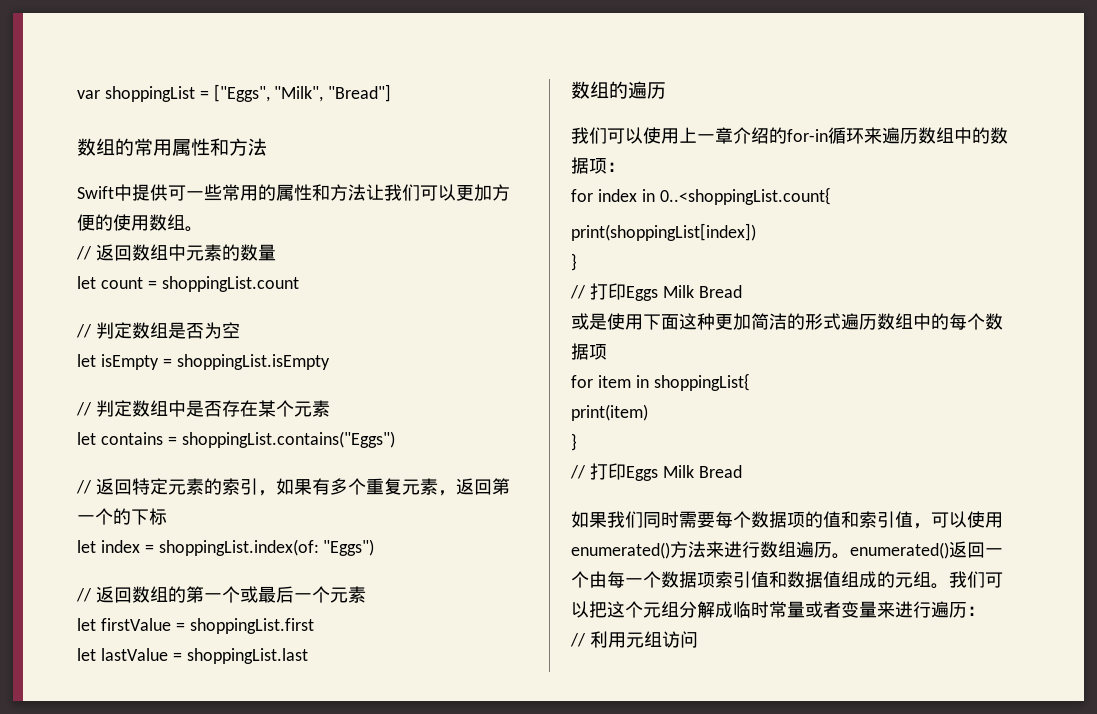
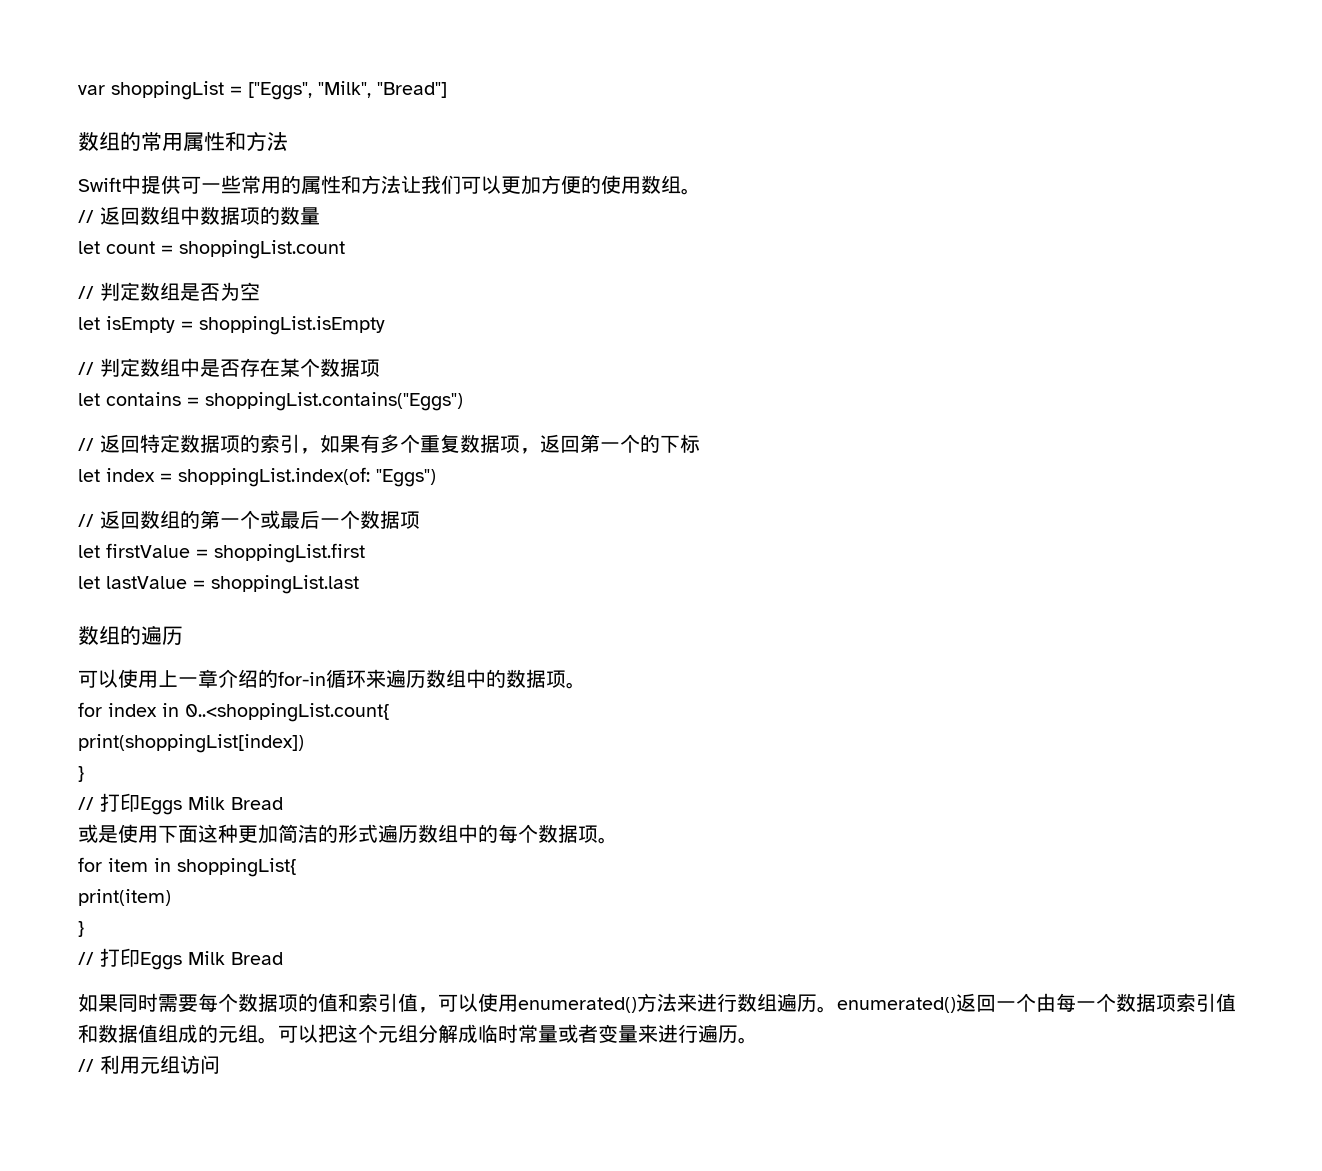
[185,244,222,261] 元素 -> [200,206,260,225] 数据项
[293,400,330,417] 元素 -> [320,358,380,377] 数据项
[167,478,204,495] 元素 -> [180,434,240,453] 数据项
[401,478,438,495] 元素 -> [460,434,520,453] 数据项
[329,586,366,603] 元素 -> [360,510,420,529] 数据项
[571,127,607,144] 我们 -> (183, 635) none
[607,162,625,172] ： -> [566,682,586,689] 。
(607, 352) none -> [598,837,618,844] 。
[607,511,643,528] 我们 -> (118, 1003) none
[949,571,985,588] 我们 -> (278, 1040) none
[967,606,985,616] ： -> [738,1037,758,1044] 。

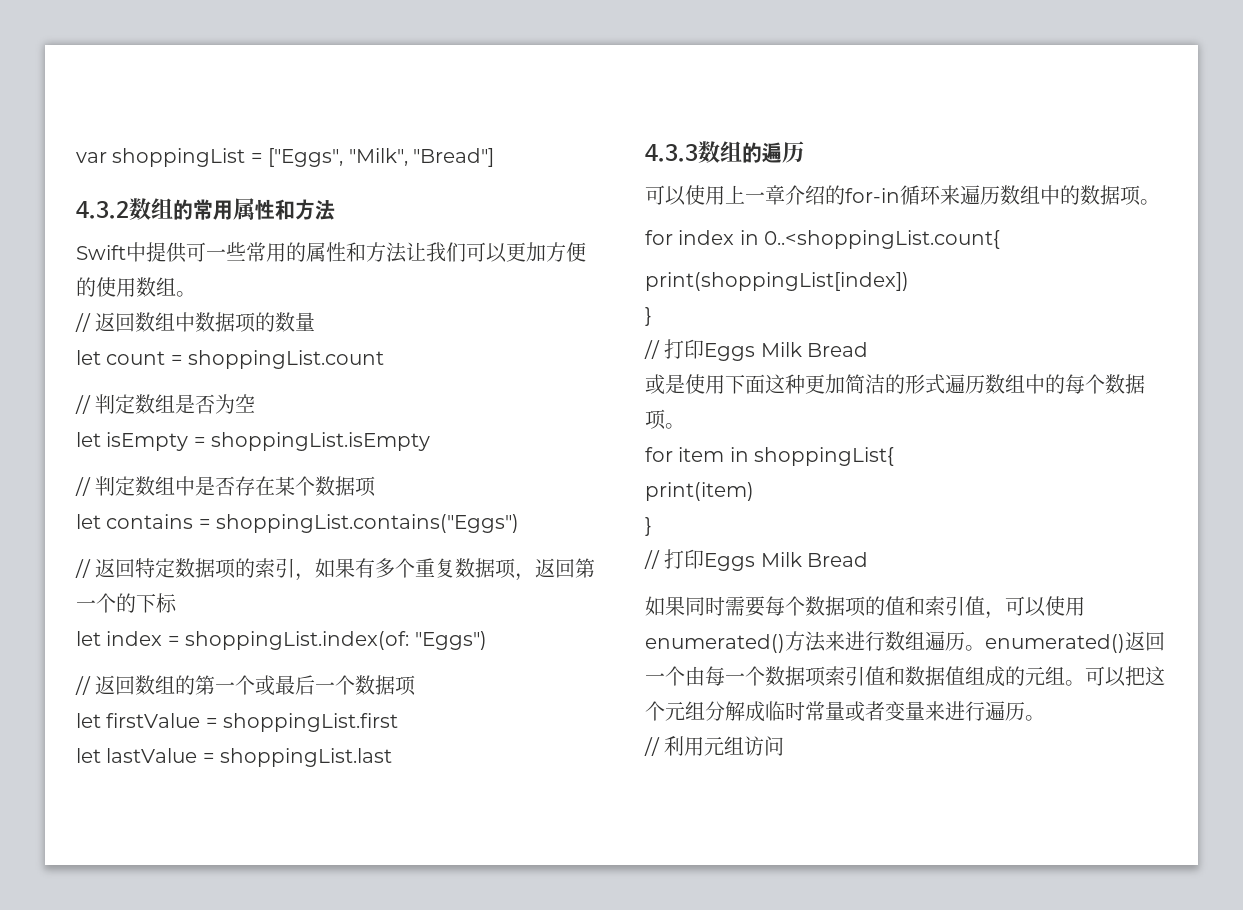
(447, 90) none -> [76,201,129,219] 4.3.2
(359, 584) none -> [645,144,698,162] 4.3.3

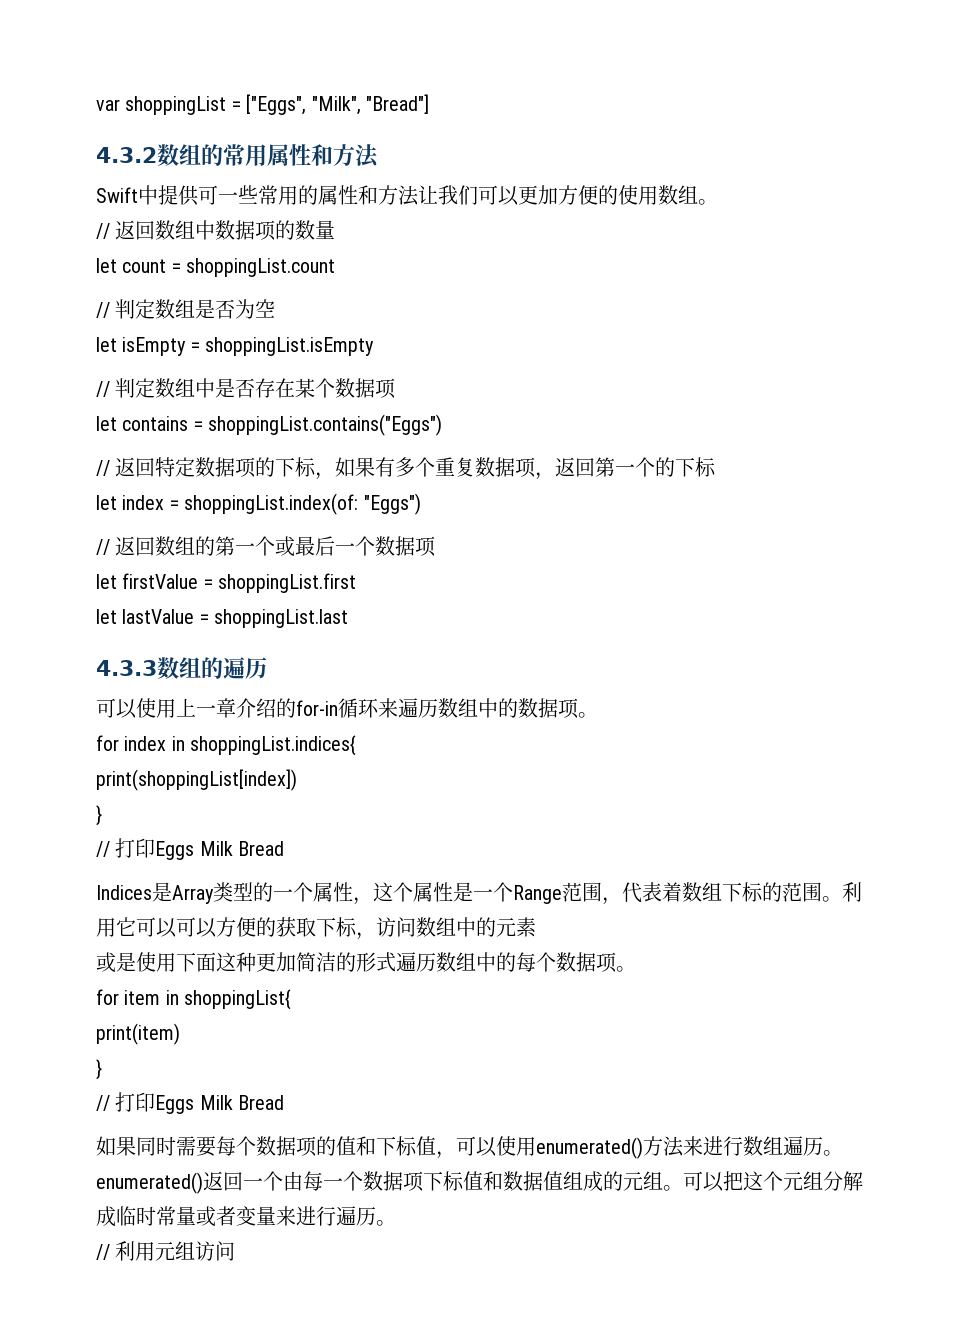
[255,558,296,578] 索引 -> [275,457,317,477] 下标
[764,230,1001,249] 0..<shoppingList.count{ -> [190,735,357,756] shoppingList.indices{
(869, 349) none -> [96,882,862,905] [96,917,536,940] // Indices是Array类型的一个属性，这个属性是一个Range范围，代表着数组下标的范围。利用它可以可以方便的获取下标，访问数组中的元素
[925,596,965,616] 索引 -> [376,1136,417,1156] 下标
[825,666,865,686] 索引 -> [423,1171,464,1191] 下标

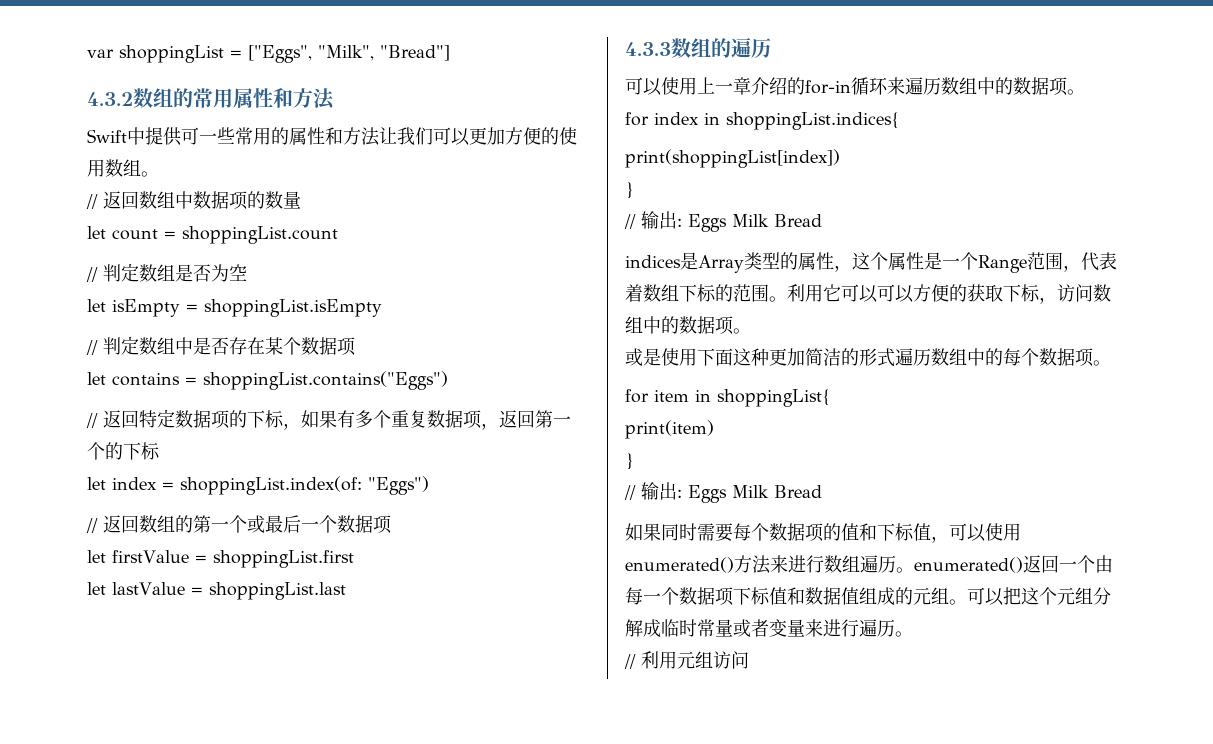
[115,838,285,860] [96,885,152,900] 打印Eggs Milk Bread // Indices -> [641,211,822,232] [625,255,681,268] 输出: Eggs Milk Bread // indices
[273,882,313,902] 一个 -> (798, 261) none
[496,917,536,937] 元素 -> [679,316,751,335] 数据项。
[115,1092,156,1112] 打印 -> [641,482,682,500] 输出:

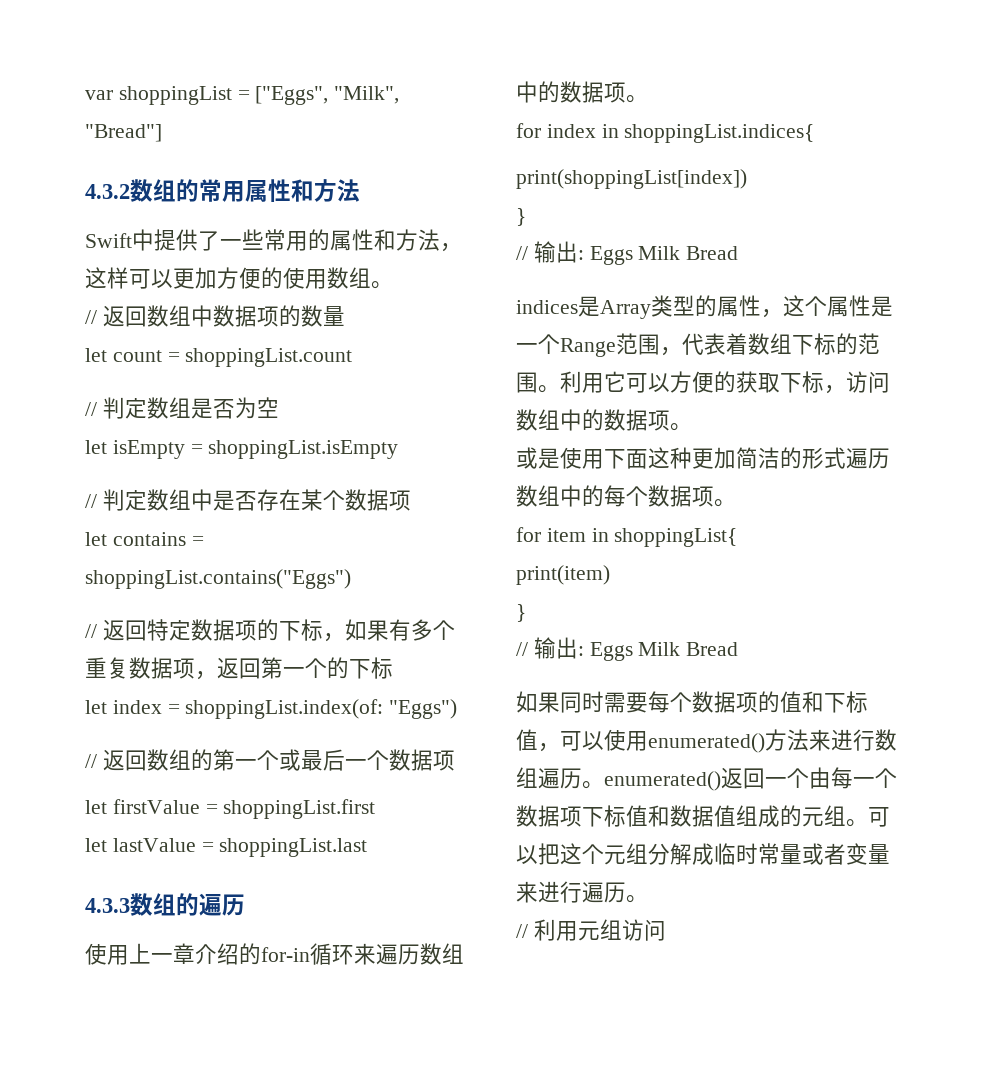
[181,127,199,145] 可 -> [198,231,220,251] 了
[379,127,433,145] 让我们 -> [440,243,462,252] [85,267,129,289] ，这样
[625,77,662,96] 可以 -> (245, 905) none
[877,284,914,303] 可以 -> (670, 382) none

